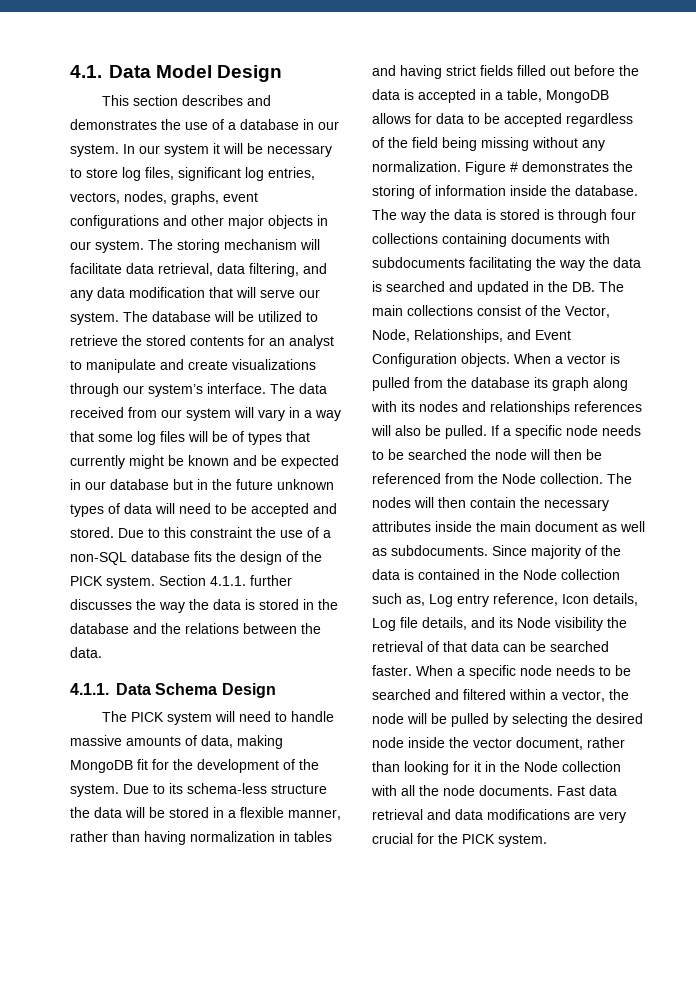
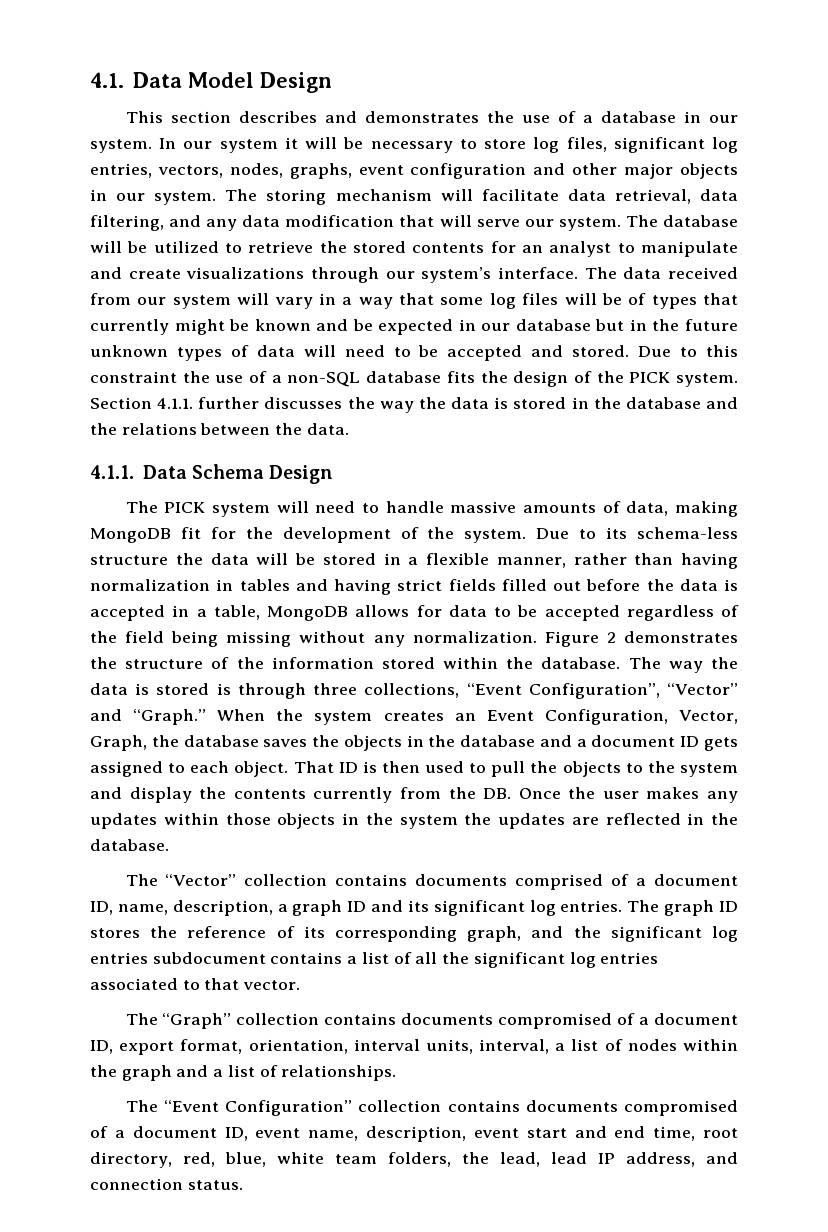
[70,215,159,229] configurations -> [410,163,527,179] configuration
[510,161,633,172] [372,185,547,199] # demonstrates the storing of information inside -> [606,631,738,643] [90,657,499,669] 2 demonstrates the structure of the information stored within
[611,209,636,220] [372,233,610,247] [372,257,641,271] [372,281,624,295] [372,305,610,318] [372,329,571,343] [372,353,620,367] [372,377,628,391] [371,401,642,415] [371,425,641,439] [372,449,602,460] [372,473,632,484] [372,497,609,511] [372,521,645,532] [372,545,621,559] [372,569,620,580] [372,593,638,607] [372,617,627,631] [372,641,609,652] [372,665,631,679] [372,689,629,702] [372,713,643,727] [372,737,625,750] [372,761,621,775] [371,785,617,796] [372,809,626,823] [372,833,547,847] four collections containing documents with subdocuments facilitating the way the data is searched and updated in the DB. The main collections consist of the Vector, Node, Relationships, and Event Configuration objects. When a vector is pulled from the database its graph along with its nodes and relationships references will also be pulled. If a specific node needs to be searched the node will then be referenced from the Node collection. The nodes will then contain the necessary attributes inside the main document as well as subdocuments. Since majority of the data is contained in the Node collection such as, Log entry reference, Icon details, Log file details, and its Node visibility the retrieval of that data can be searched faster. When a specific node needs to be searched and filtered within a vector, the node will be pulled by selecting the desired node inside the vector document, rather than looking for it in the Node collection with all the node documents. Fast data retrieval and data modifications are very crucial for the PICK system. -> [313,683,739,699] [90,709,739,725] [90,735,738,751] [90,761,738,777] [90,787,738,803] [90,813,738,829] [90,839,169,851] [125,874,739,890] [90,900,738,916] [90,926,738,942] [90,952,659,968] [90,978,301,990] [125,1013,739,1029] [90,1039,738,1055] [90,1065,397,1081] [125,1100,738,1116] [90,1126,739,1142] [90,1152,738,1168] [90,1178,243,1190] three collections, “Event Configuration”, “Vector” and “Graph.” When the system creates an Event Configuration, Vector, Graph, the database saves the objects in the database and a document ID gets assigned to each object. That ID is then used to pull the objects to the system and display the contents currently from the DB. Once the user makes any updates within those objects in the system the updates are reflected in the database. // The “Vector” collection contains documents comprised of a document ID, name, description, a graph ID and its significant log entries. The graph ID stores the reference of its corresponding graph, and the significant log entries subdocument contains a list of all the significant log entries associated to that vector. // The “Graph” collection contains documents compromised of a document ID, export format, orientation, interval units, interval, a list of nodes within the graph and a list of relationships. // The “Event Configuration” collection contains documents compromised of a document ID, event name, description, event start and end time, root directory, red, blue, white team folders, the lead, lead IP address, and connection status.

